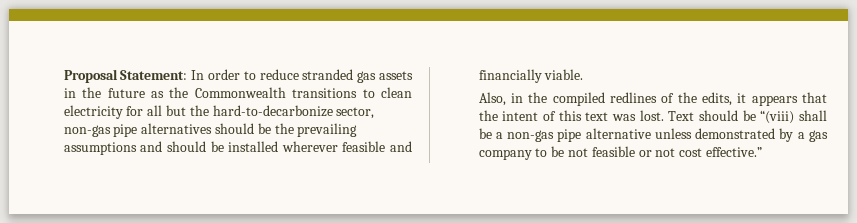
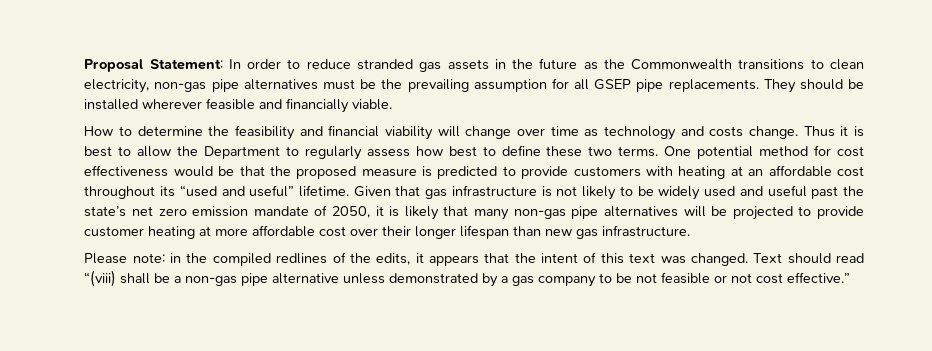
[63,105,375,119] [63,123,255,137] electricity for all but the hard-to-decarbonize sector, non-gas pipe alternatives should -> [84,79,355,93] electricity, non-gas pipe alternatives must
[63,141,163,155] assumptions and -> [473,78,796,93] assumption for all GSEP pipe replacements. They
[478,92,506,106] Also, -> [84,125,865,140] [84,145,864,160] [84,165,865,179] [84,185,865,200] [84,205,864,220] [84,225,691,239] [84,253,165,264] How to determine the feasibility and financial viability will change over time as technology and costs change. Thus it is best to allow the Department to regularly assess how best to define these two terms. One potential method for cost effectiveness would be that the proposed measure is predicted to provide customers with heating at an affordable cost throughout its “used and useful” lifetime. Given that gas infrastructure is not likely to be widely used and useful past the state’s net zero emission mandate of 2050, it is likely that many non-gas pipe alternatives will be projected to provide customer heating at more affordable cost over their longer lifespan than new gas infrastructure. // Please note:
[639,110,664,121] lost. -> [690,253,748,266] changed.
[742,110,756,121] be -> [836,253,864,263] read

